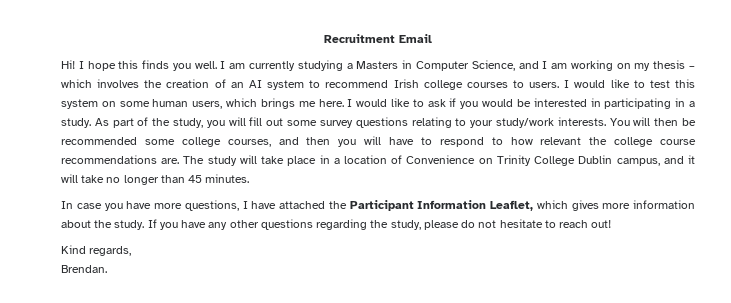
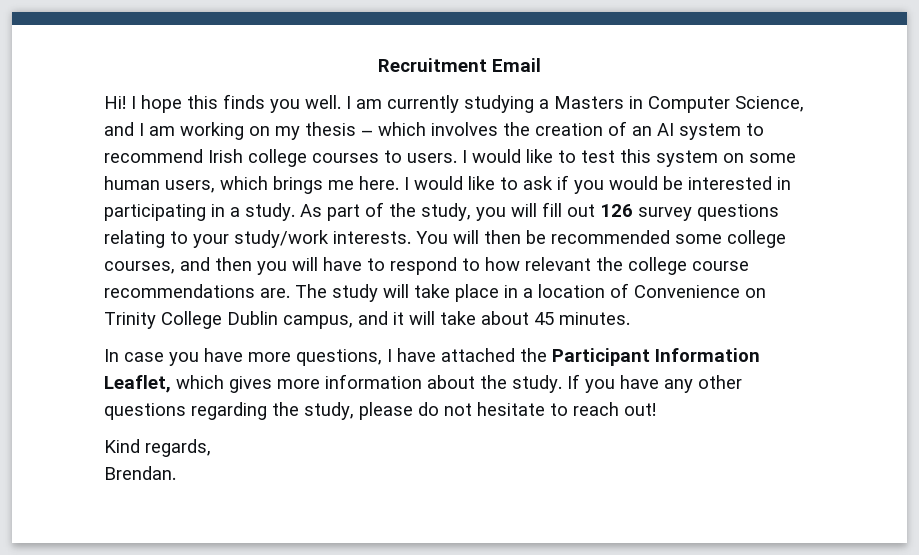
[287,120,318,126] some -> [600,204,633,217] 126
[106,175,185,185] no longer than -> [481,311,529,325] about

